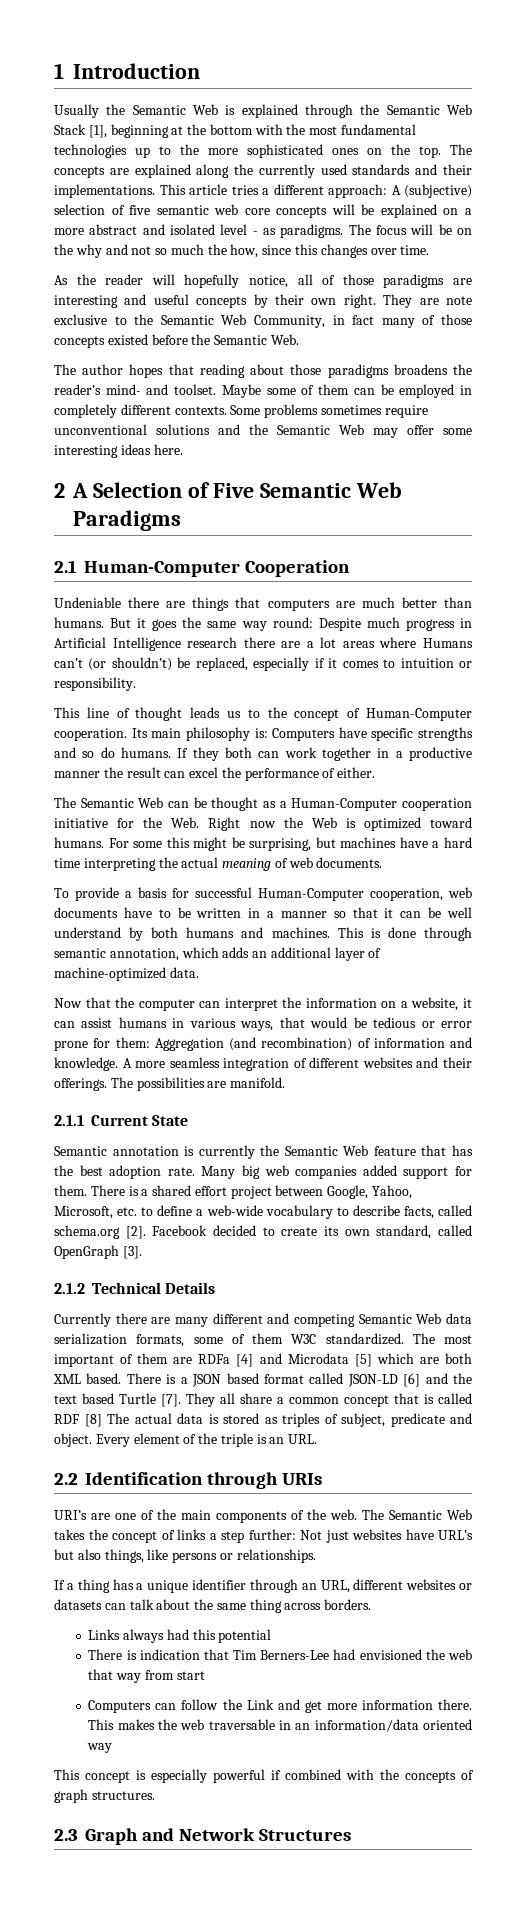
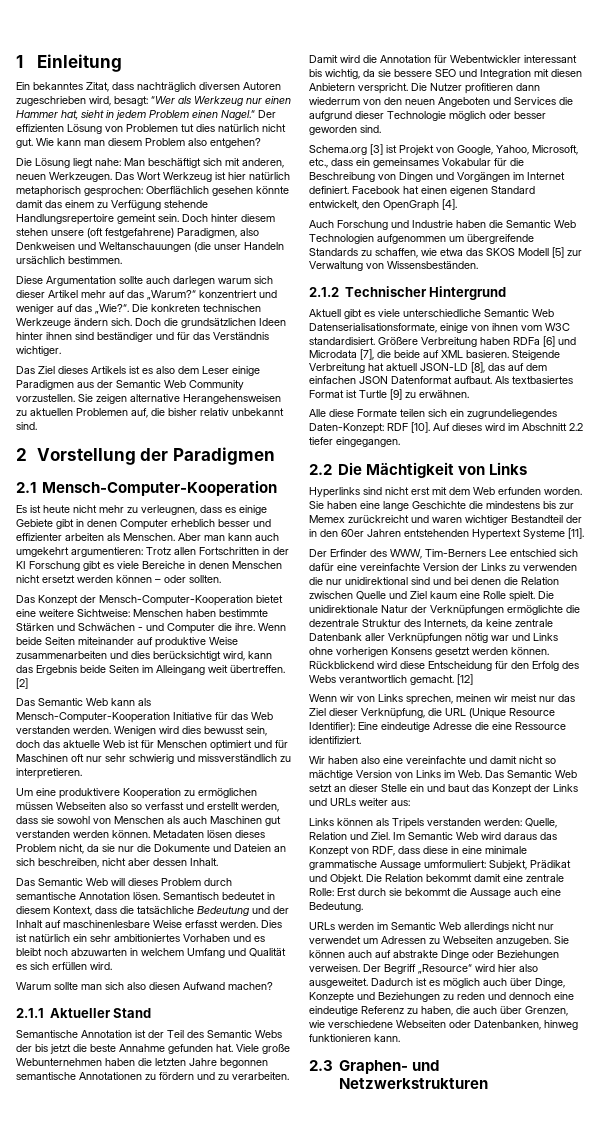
[72,63,200,79] [54,104,472,118] [54,124,417,138] [54,144,472,158] [54,164,472,178] [54,184,472,198] [54,204,473,218] [54,224,472,238] [54,244,430,258] [54,274,473,288] [54,294,472,308] [54,314,473,328] [54,334,299,348] [54,364,473,378] [54,384,473,398] [54,404,428,418] [54,424,472,438] [54,444,183,458] [54,482,402,498] [72,510,181,531] [54,560,351,577] [54,597,472,611] [54,617,472,631] [54,637,473,651] [54,657,472,671] [54,677,136,691] [54,707,473,721] [54,727,473,741] [54,747,472,761] [54,767,376,781] [54,797,472,811] [54,817,473,831] [54,837,473,851] [54,857,383,871] [54,887,472,901] [54,907,473,918] [54,927,472,941] [54,947,382,961] [54,967,199,981] [54,997,472,1011] [54,1017,472,1031] [54,1037,472,1051] [54,1057,472,1071] [54,1077,286,1091] [54,1115,189,1126] [54,1145,473,1159] [54,1165,473,1179] [54,1185,413,1199] [54,1205,473,1219] [54,1225,473,1239] [54,1245,142,1259] [54,1282,216,1294] [54,1313,473,1327] [54,1333,472,1347] [54,1353,472,1367] [53,1373,473,1387] [54,1393,472,1407] [54,1413,472,1427] [54,1433,318,1447] [54,1472,323,1489] [54,1509,472,1523] [54,1529,473,1543] [54,1549,316,1563] [54,1579,472,1593] [54,1599,372,1613] [88,1629,272,1643] [88,1649,472,1660] [88,1669,205,1683] [88,1699,473,1713] [88,1719,472,1732] [87,1743,113,1753] [54,1769,474,1783] [54,1789,155,1803] [54,1828,352,1845] Introduction // Usually the Semantic Web is explained through the Semantic Web Stack [1], beginning at the bottom with the most fundamental technologies up to the more sophisticated ones on the top. The concepts are explained along the currently used standards and their implementations. This article tries a different approach: A (subjective) selection of five semantic web core concepts will be explained on a more abstract and isolated level - as paradigms. The focus will be on the why and not so much the how, since this changes over time. // As the reader will hopefully notice, all of those paradigms are interesting and useful concepts by their own right. They are note exclusive to the Semantic Web Community, in fact many of those concepts existed before the Semantic Web. // The author hopes that reading about those paradigms broadens the reader’s mind- and toolset. Maybe some of them can be employed in completely different contexts. Some problems sometimes require unconventional solutions and the Semantic Web may offer some interesting ideas here. // 2 A Selection of Five Semantic Web Paradigms // 2.1 Human-Computer Cooperation // Undeniable there are things that computers are much better than humans. But it goes the same way round: Despite much progress in Artificial Intelligence research there are a lot areas where Humans can’t (or shouldn’t) be replaced, especially if it comes to intuition or responsibility. // This line of thought leads us to the concept of Human-Computer cooperation. Its main philosophy is: Computers have specific strengths and so do humans. If they both can work together in a productive manner the result can excel the performance of either. // The Semantic Web can be thought as a Human-Computer cooperation initiative for the Web. Right now the Web is optimized toward humans. For some this might be surprising, but machines have a hard time interpreting the actual meaning of web documents. // To provide a basis for successful Human-Computer cooperation, web documents have to be written in a manner so that it can be well understand by both humans and machines. This is done through semantic annotation, which adds an additional layer of machine-optimized data. // Now that the computer can interpret the information on a website, it can assist humans in various ways, that would be tedious or error prone for them: Aggregation (and recombination) of information and knowledge. A more seamless integration of different websites and their offerings. The possibilities are manifold. // 2.1.1 Current State // Semantic annotation is currently the Semantic Web feature that has the best adoption rate. Many big web companies added support for them. There is a shared effort project between Google, Yahoo, Microsoft, etc. to define a web-wide vocabulary to describe facts, called schema.org [2]. Facebook decided to create its own standard, called OpenGraph [3]. // 2.1.2 Technical Details // Currently there are many different and competing Semantic Web data serialization formats, some of them W3C standardized. The most important of them are RDFa [4] and Microdata [5] which are both XML based. There is a JSON based format called JSON-LD [6] and the text based Turtle [7]. They all share a common concept that is called RDF [8] The actual data is stored as triples of subject, predicate and object. Every element of the triple is an URL. // 2.2 Identification through URIs // URI’s are one of the main components of the web. The Semantic Web takes the concept of links a step further: Not just websites have URL’s but also things, like persons or relationships. // If a thing has a unique identifier through an URL, different websites or datasets can talk about the same thing across borders. // Links always had this potential // There is indication that Tim Berners-Lee had envisioned the web that way from start // Computers can follow the Link and get more information there. This makes the web traversable in an information/data oriented way // This concept is especially powerful if combined with the concepts of graph structures. // 2.3 Graph and Network Structures -> [36,54,122,72] [16,82,281,92] [16,96,291,106] [16,110,276,120] [16,124,286,134] [16,138,261,148] [16,158,284,168] [16,172,290,182] [16,186,289,197] [16,200,208,210] [16,214,275,225] [16,228,259,238] [16,242,284,252] [16,256,122,264] [16,276,273,286] [16,290,277,300] [16,304,261,314] [16,318,286,328] [16,332,269,342] [16,346,61,356] [16,366,260,376] [16,380,244,390] [16,394,281,404] [16,408,284,418] [16,422,37,430] [16,447,275,465] [16,480,277,496] [16,505,267,515] [16,519,271,530] [16,533,279,541] [16,547,289,557] [16,561,282,571] [16,575,221,583] [16,595,283,606] [16,609,268,617] [16,623,286,634] [16,637,238,648] [16,651,272,661] [16,665,285,675] [16,678,28,689] [16,698,151,706] [16,712,273,723] [16,726,267,736] [16,740,288,751] [16,754,291,764] [16,768,82,779] [16,788,257,799] [16,802,279,812] [16,816,281,826] [16,830,265,838] [16,844,286,854] [16,858,218,868] [16,878,232,886] [16,892,275,900] [16,906,289,916] [16,920,282,928] [16,934,265,942] [16,948,286,958] [16,962,112,970] [16,982,273,990] [16,1008,152,1018] [16,1030,282,1038] [16,1044,290,1054] [16,1058,268,1068] [16,1072,289,1080] [309,55,577,63] [309,69,582,79] [309,83,540,94] [309,97,573,107] [309,111,546,121] [309,125,381,135] [309,144,578,155] [309,158,524,168] [309,172,565,182] [309,186,535,196] [309,199,457,211] [309,220,576,230] [309,234,534,244] [309,247,582,258] [309,261,478,271] [309,286,507,300] [309,309,554,319] [309,323,570,333] [309,336,576,347] [309,349,560,360] [309,362,547,373] [309,376,573,384] [309,389,469,400] [309,409,557,419] [309,422,583,434] [309,437,400,447] [309,462,527,478] [309,487,582,498] [309,501,574,511] [309,515,582,525] [309,528,584,540] [309,549,578,559] [309,563,577,571] [309,577,559,585] [309,591,554,602] [309,605,580,616] [309,619,553,629] [309,633,558,644] [309,647,549,657] [309,661,579,671] [309,674,473,685] [309,694,575,705] [309,708,555,719] [309,722,566,732] [309,736,361,744] [309,756,556,764] [309,770,577,780] [309,784,578,795] [309,798,410,806] [309,818,557,829] [309,832,557,840] [309,846,527,857] [309,860,571,870] [309,874,564,884] [309,888,561,898] [309,902,363,912] [309,922,554,932] [309,936,569,946] [309,950,559,960] [309,964,538,974] [309,978,565,988] [309,992,574,1003] [309,1006,568,1016] [309,1020,578,1030] [309,1034,400,1042] [309,1060,439,1074] [338,1078,488,1089] Einleitung // Ein bekanntes Zitat, dass nachträglich diversen Autoren zugeschrieben wird, besagt: “Wer als Werkzeug nur einen Hammer hat, sieht in jedem Problem einen Nagel.“ Der effizienten Lösung von Problemen tut dies natürlich nicht gut. Wie kann man diesem Problem also entgehen? // Die Lösung liegt nahe: Man beschäftigt sich mit anderen, neuen Werkzeugen. Das Wort Werkzeug ist hier natürlich metaphorisch gesprochen: Oberflächlich gesehen könnte damit das einem zu Verfügung stehende Handlungsrepertoire gemeint sein. Doch hinter diesem stehen unsere (oft festgefahrene) Paradigmen, also Denkweisen und Weltanschauungen (die unser Handeln ursächlich bestimmen. // Diese Argumentation sollte auch darlegen warum sich dieser Artikel mehr auf das „Warum?“ konzentriert und weniger auf das „Wie?“. Die konkreten technischen Werkzeuge ändern sich. Doch die grundsätzlichen Ideen hinter ihnen sind beständiger und für das Verständnis wichtiger. // Das Ziel dieses Artikels ist es also dem Leser einige Paradigmen aus der Semantic Web Community vorzustellen. Sie zeigen alternative Herangehensweisen zu aktuellen Problemen auf, die bisher relativ unbekannt sind. // 2 Vorstellung der Paradigmen // 2.1 Mensch-Computer-Kooperation // Es ist heute nicht mehr zu verleugnen, dass es einige Gebiete gibt in denen Computer erheblich besser und effizienter arbeiten als Menschen. Aber man kann auch umgekehrt argumentieren: Trotz allen Fortschritten in der KI Forschung gibt es viele Bereiche in denen Menschen nicht ersetzt werden können – oder sollten. // Das Konzept der Mensch-Computer-Kooperation bietet eine weitere Sichtweise: Menschen haben bestimmte Stärken und Schwächen - und Computer die ihre. Wenn beide Seiten miteinander auf produktive Weise zusammenarbeiten und dies berücksichtigt wird, kann das Ergebnis beide Seiten im Alleingang weit übertreffen. [2] // Das Semantic Web kann als Mensch-Computer-Kooperation Initiative für das Web verstanden werden. Wenigen wird dies bewusst sein, doch das aktuelle Web ist für Menschen optimiert und für Maschinen oft nur sehr schwierig und missverständlich zu interpretieren. // Um eine produktivere Kooperation zu ermöglichen müssen Webseiten also so verfasst und erstellt werden, dass sie sowohl von Menschen als auch Maschinen gut verstanden werden können. Metadaten lösen dieses Problem nicht, da sie nur die Dokumente und Dateien an sich beschreiben, nicht aber dessen Inhalt. // Das Semantic Web will dieses Problem durch semantische Annotation lösen. Semantisch bedeutet in diesem Kontext, dass die tatsächliche Bedeutung und der Inhalt auf maschinenlesbare Weise erfasst werden. Dies ist natürlich ein sehr ambitioniertes Vorhaben und es bleibt noch abzuwarten in welchem Umfang und Qualität es sich erfüllen wird. // Warum sollte man sich also diesen Aufwand machen? // 2.1.1 Aktueller Stand // Semantische Annotation ist der Teil des Semantic Webs der bis jetzt die beste Annahme gefunden hat. Viele große Webunternehmen haben die letzten Jahre begonnen semantische Annotationen zu fördern und zu verarbeiten. Damit wird die Annotation für Webentwickler interessant bis wichtig, da sie bessere SEO und Integration mit diesen Anbietern verspricht. Die Nutzer profitieren dann wiederrum von den neuen Angeboten und Services die aufgrund dieser Technologie möglich oder besser geworden sind. // Schema.org [3] ist Projekt von Google, Yahoo, Microsoft, etc., dass ein gemeinsames Vokabular für die Beschreibung von Dingen und Vorgängen im Internet definiert. Facebook hat einen eigenen Standard entwickelt, den OpenGraph [4]. // Auch Forschung und Industrie haben die Semantic Web Technologien aufgenommen um übergreifende Standards zu schaffen, wie etwa das SKOS Modell [5] zur Verwaltung von Wissensbeständen. // 2.1.2 Technischer Hintergrund // Aktuell gibt es viele unterschiedliche Semantic Web Datenserialisationsformate, einige von ihnen vom W3C standardisiert. Größere Verbreitung haben RDFa [6] und Microdata [7], die beide auf XML basieren. Steigende Verbreitung hat aktuell JSON-LD [8], das auf dem einfachen JSON Datenformat aufbaut. Als textbasiertes Format ist Turtle [9] zu erwähnen. // Alle diese Formate teilen sich ein zugrundeliegendes Daten-Konzept: RDF [10]. Auf dieses wird im Abschnitt 2.2 tiefer eingegangen. // 2.2 Die Mächtigkeit von Links // Hyperlinks sind nicht erst mit dem Web erfunden worden. Sie haben eine lange Geschichte die mindestens bis zur Memex zurückreicht und waren wichtiger Bestandteil der in den 60er Jahren entstehenden Hypertext Systeme [11]. // Der Erfinder des WWW, Tim-Berners Lee entschied sich dafür eine vereinfachte Version der Links zu verwenden die nur unidirektional sind und bei denen die Relation zwischen Quelle und Ziel kaum eine Rolle spielt. Die unidirektionale Natur der Verknüpfungen ermöglichte die dezentrale Struktur des Internets, da keine zentrale Datenbank aller Verknüpfungen nötig war und Links ohne vorherigen Konsens gesetzt werden können. Rückblickend wird diese Entscheidung für den Erfolg des Webs verantwortlich gemacht. [12] // Wenn wir von Links sprechen, meinen wir meist nur das Ziel dieser Verknüpfung, die URL (Unique Resource Identifier): Eine eindeutige Adresse die eine Ressource identifiziert. // Wir haben also eine vereinfachte und damit nicht so mächtige Version von Links im Web. Das Semantic Web setzt an dieser Stelle ein und baut das Konzept der Links und URLs weiter aus: // Links können als Tripels verstanden werden: Quelle, Relation und Ziel. Im Semantic Web wird daraus das Konzept von RDF, dass diese in eine minimale grammatische Aussage umformuliert: Subjekt, Prädikat und Objekt. Die Relation bekommt damit eine zentrale Rolle: Erst durch sie bekommt die Aussage auch eine Bedeutung. // URLs werden im Semantic Web allerdings nicht nur verwendet um Adressen zu Webseiten anzugeben. Sie können auch auf abstrakte Dinge oder Beziehungen verweisen. Der Begriff „Resource“ wird hier also ausgeweitet. Dadurch ist es möglich auch über Dinge, Konzepte und Beziehungen zu reden und dennoch eine eindeutige Referenz zu haben, die auch über Grenzen, wie verschiedene Webseiten oder Datenbanken, hinweg funktionieren kann. // 2.3 Graphen- und Netzwerkstrukturen

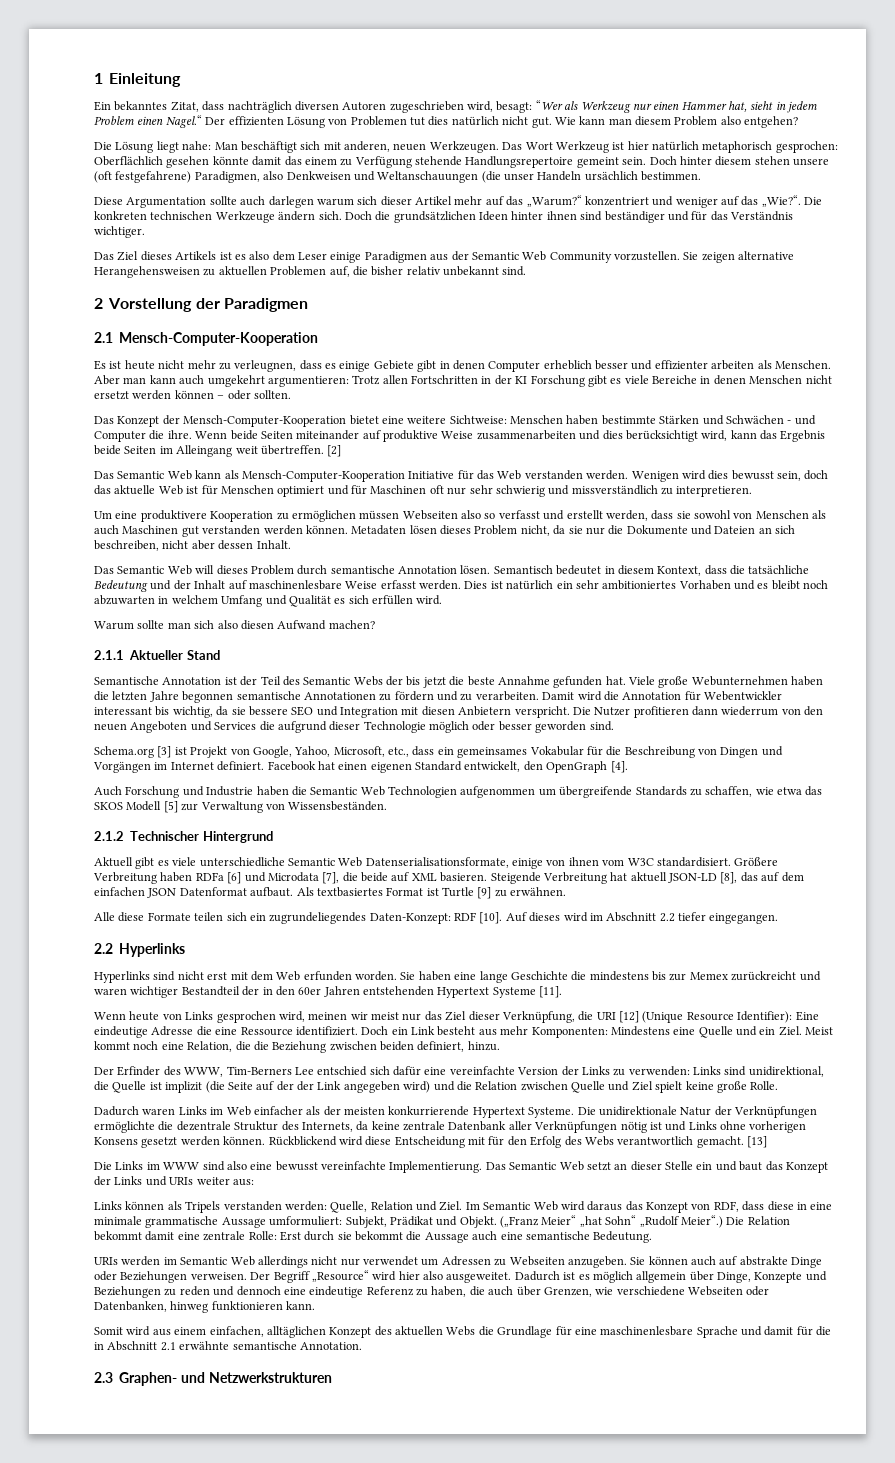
[337,462,527,478] Die Mächtigkeit von Links -> [119,943,186,957] Hyperlinks
(584, 533) none -> [94,1011,819,1023] [94,1026,834,1038] [94,1041,500,1053] // Wenn heute von Links gesprochen wird, meinen wir meist nur das Ziel dieser Verknüpfung, die URI [12] (Unique Resource Identifier): Eine eindeutige Adresse die eine Ressource identifiziert. Doch ein Link besteht aus mehr Komponenten: Mindestens eine Quelle und ein Ziel. Meist kommt noch eine Relation, die die Beziehung zwischen beiden definiert, hinzu.
[523,563,577,571] [309,577,501,585] verwenden die nur unidirektional sind und bei denen -> [628,1066,824,1077] [94,1081,455,1093] verwenden: Links sind unidirektional, die Quelle ist implizit (die Seite auf der der Link angegeben wird) und
[430,591,535,602] kaum eine Rolle spielt. -> [655,1081,779,1093] [94,1106,575,1118] spielt keine große Rolle. // Dadurch waren Links im Web einfacher als der meisten konkurrierende Hypertext Systeme.
[491,635,509,641] war -> [649,1122,662,1130] ist
(492, 666) none -> [468,1137,485,1145] mit
[457,674,473,685] [309,694,575,705] [309,708,555,719] [309,722,566,732] [309,736,361,744] [309,756,556,764] [309,770,482,780] [12] // Wenn wir von Links sprechen, meinen wir meist nur das Ziel dieser Verknüpfung, die URL (Unique Resource Identifier): Eine eindeutige Adresse die eine Ressource identifiziert. // Wir haben also eine vereinfachte und damit nicht so mächtige Version von Links im Web. -> [747,1136,767,1148] [94,1161,483,1173] [13] // Die Links im WWW sind also eine bewusst vereinfachte Implementierung.
[330,798,356,806] URLs -> [169,1177,194,1185] URIs
(363, 879) none -> [500,1215,723,1228] („Franz Meier“ „hat Sohn“ „Rudolf Meier“.)
(561, 892) none -> [525,1231,590,1240] semantische
[309,922,335,930] URLs -> [94,1257,118,1265] URIs
[483,978,507,986] auch -> [636,1271,687,1283] allgemein
(400, 1038) none -> [94,1326,832,1338] [94,1341,362,1351] // Somit wird aus einem einfachen, alltäglichen Konzept des aktuellen Webs die Grundlage für eine maschinenlesbare Sprache und damit für die in Abschnitt 2.1 erwähnte semantische Annotation.

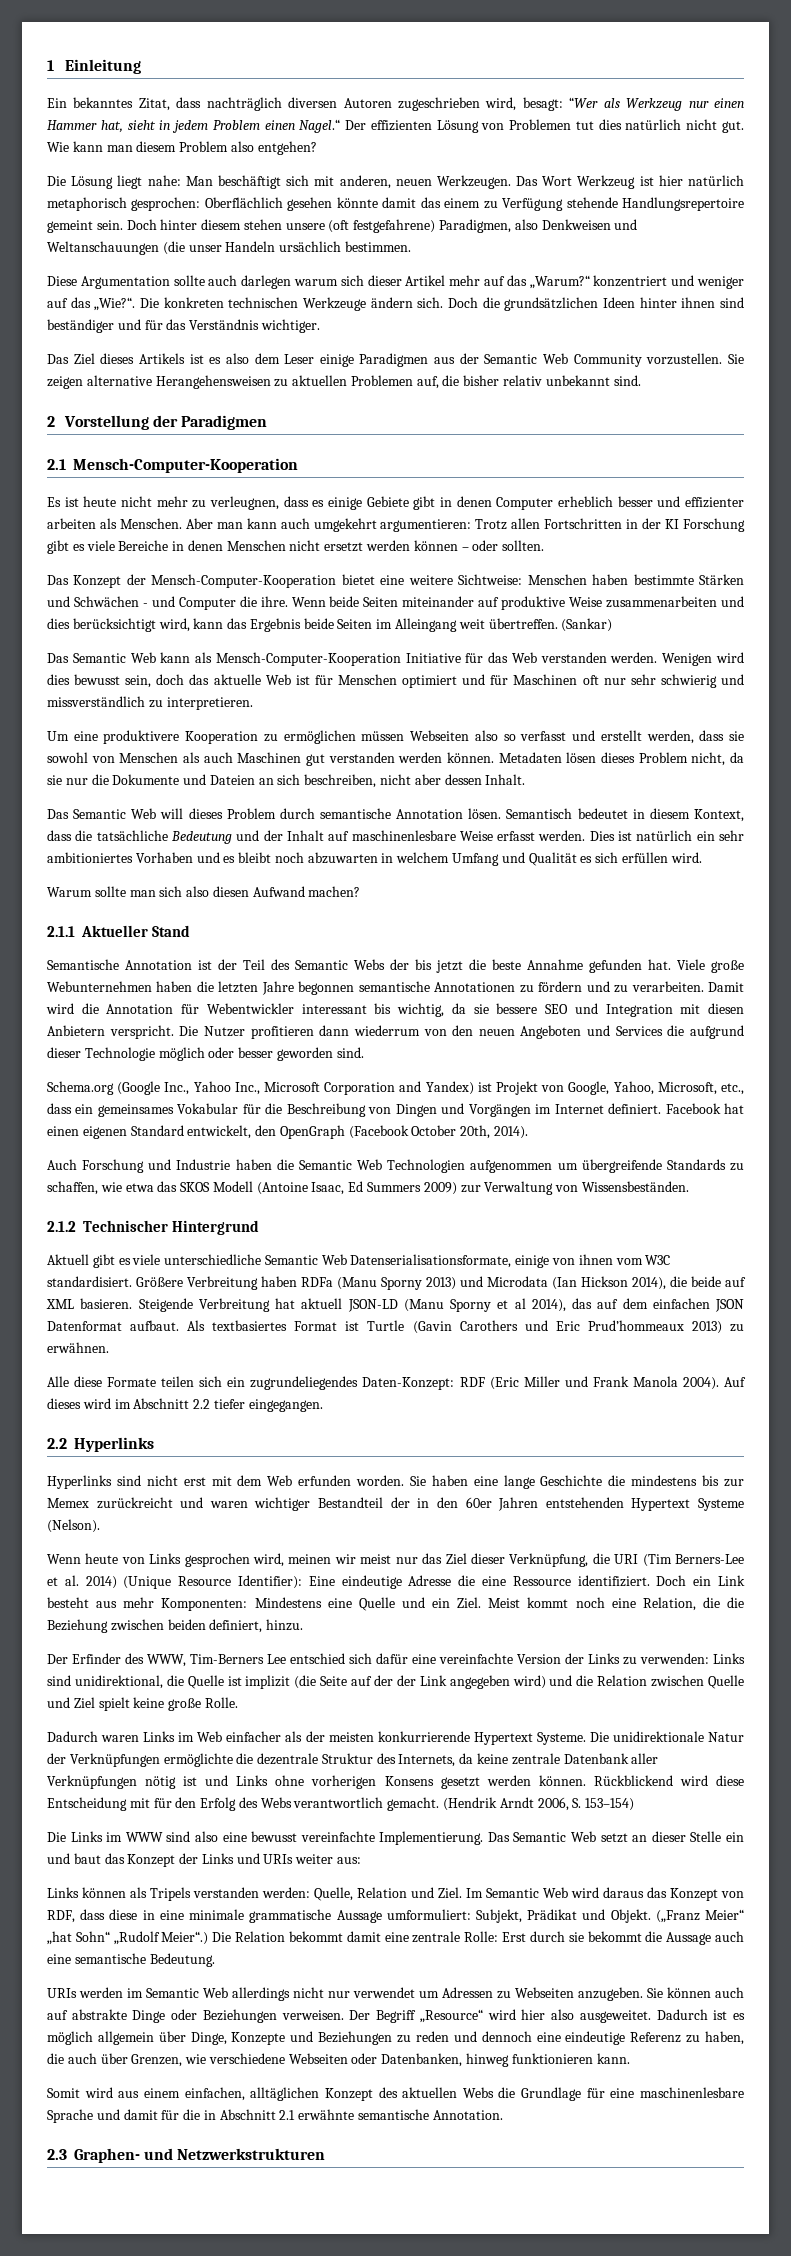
[327,445,342,457] [2] -> [561,618,613,632] (Sankar)
[157,746,172,758] [3] -> [117,1081,474,1095] (Google Inc., Yahoo Inc., Microsoft Corporation and Yandex)
[610,761,628,773] [4]. -> [348,1125,529,1139] (Facebook October 20th, 2014).
[163,801,178,813] [5] -> [256,1181,457,1195] (Antoine Isaac, Ed Summers 2009)
[227,872,340,884] [6] und Microdata [7], -> [337,1276,666,1290] (Manu Sporny 2013) und Microdata (Ian Hickson 2014),
[720,872,738,884] [8], -> [403,1298,566,1312] (Manu Sporny et al 2014),
[477,887,492,899] [9] -> [412,1320,722,1334] (Gavin Carothers und Eric Prud’hommeaux 2013)
[479,912,503,924] [10]. -> [489,1376,719,1390] (Eric Miller und Frank Manola 2004).
[539,986,563,998] [11]. -> [47,1519,100,1533] (Nelson).
[619,1011,639,1023] [12] -> [642,1554,744,1567] [47,1575,117,1589] (Tim Berners-Lee et al. 2014)
[747,1136,767,1148] [13] -> [443,1797,635,1811] (Hendrik Arndt 2006, S. 153–154)

